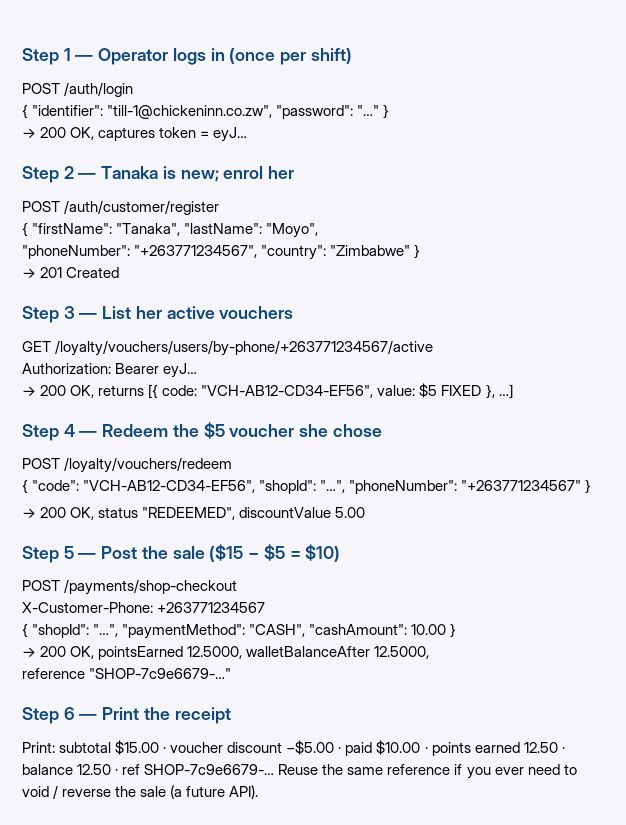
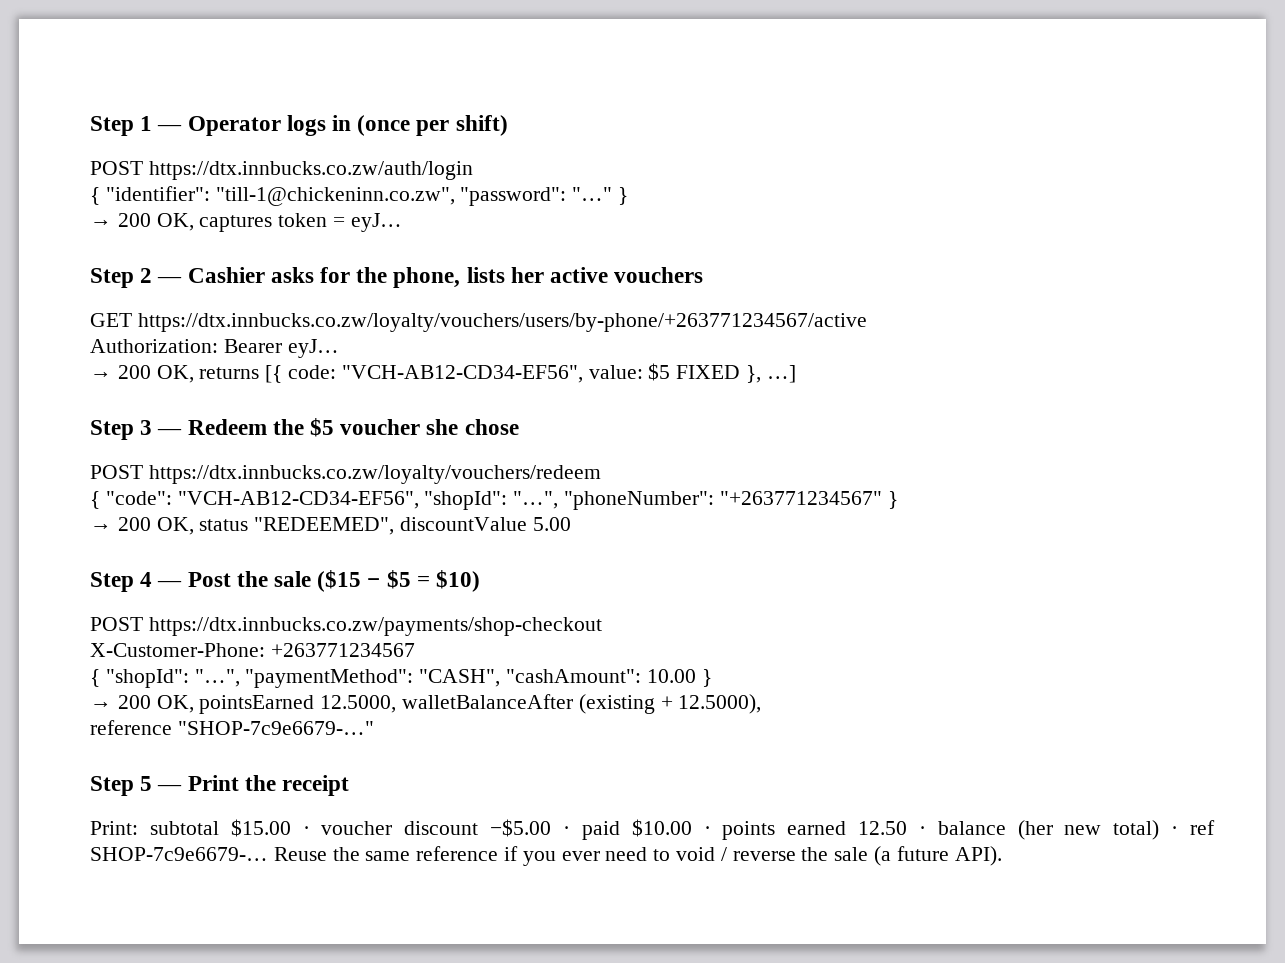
[64,82,134,97] /auth/login -> [148,161,473,180] https://dtx.innbucks.co.zw/auth/login
[101,166,295,182] [22,200,220,215] [22,222,319,238] [22,244,421,260] [22,267,120,278] [22,306,132,323] Tanaka is new; enrol her // POST /auth/customer/register // { "firstName": "Tanaka", "lastName": "Moyo", // "phoneNumber": "+263771234567", "country": "Zimbabwe" } // → 201 Created // Step 3 — List -> [187,267,505,288] Cashier asks for the phone, lists
[55,340,434,356] /loyalty/vouchers/users/by-phone/+263771234567/active -> [137,313,867,332] https://dtx.innbucks.co.zw/loyalty/vouchers/users/by-phone/+263771234567/active
[63,424,75,437] 4 -> [140,420,153,435] 3
[64,457,233,473] /loyalty/vouchers/redeem -> [148,465,601,484] https://dtx.innbucks.co.zw/loyalty/vouchers/redeem
[63,546,74,559] 5 -> [140,572,153,587] 4
[64,579,238,595] /payments/shop-checkout -> [148,617,602,636] https://dtx.innbucks.co.zw/payments/shop-checkout
[374,646,430,659] 12.5000, -> [578,694,762,714] (existing + 12.5000),
[63,707,75,720] 6 -> [140,776,153,791] 5
[77,764,112,775] 12.50 -> [1017,820,1160,840] (her new total)

